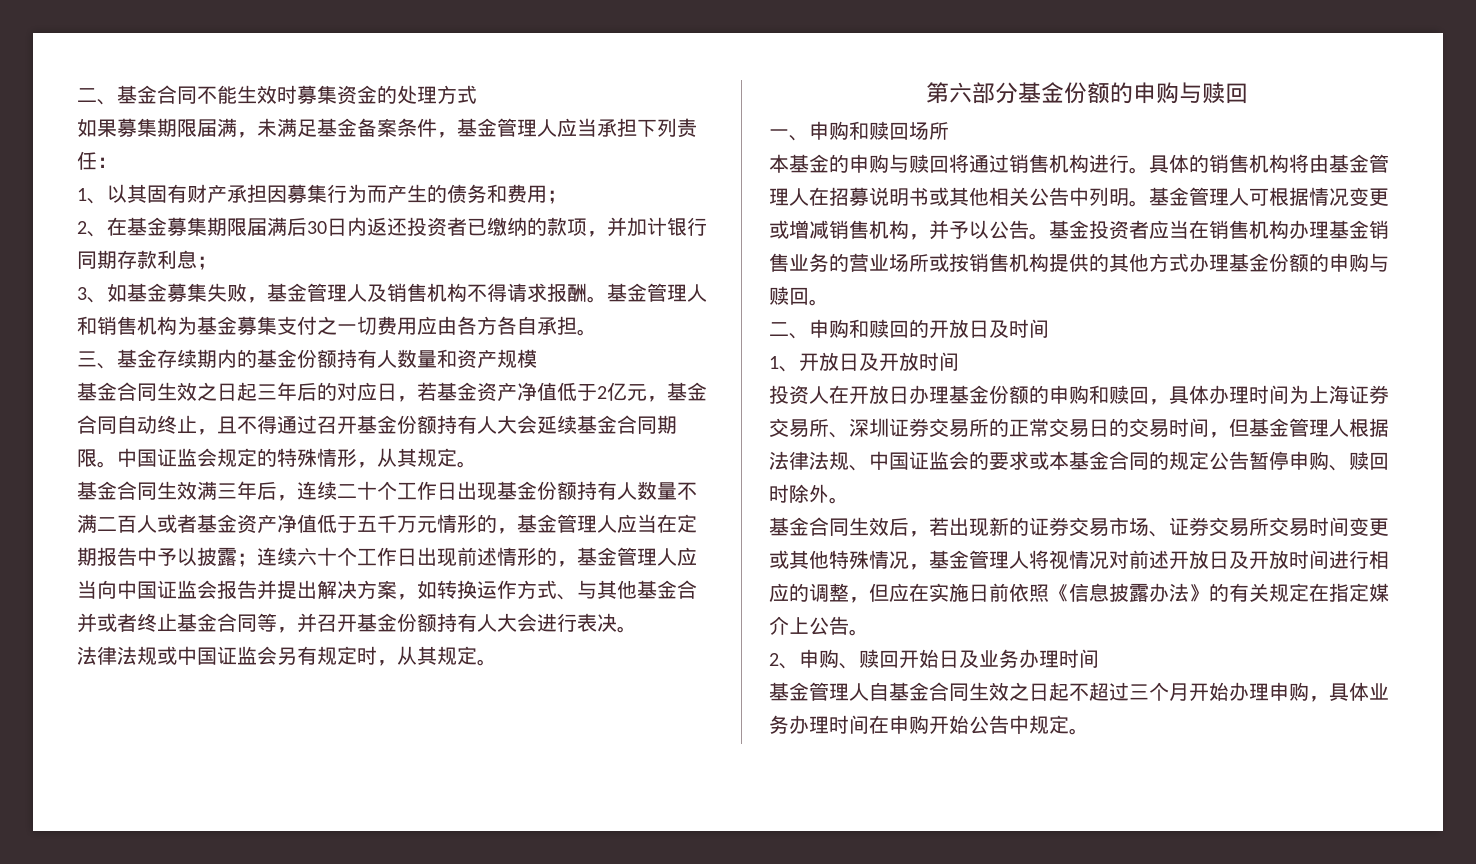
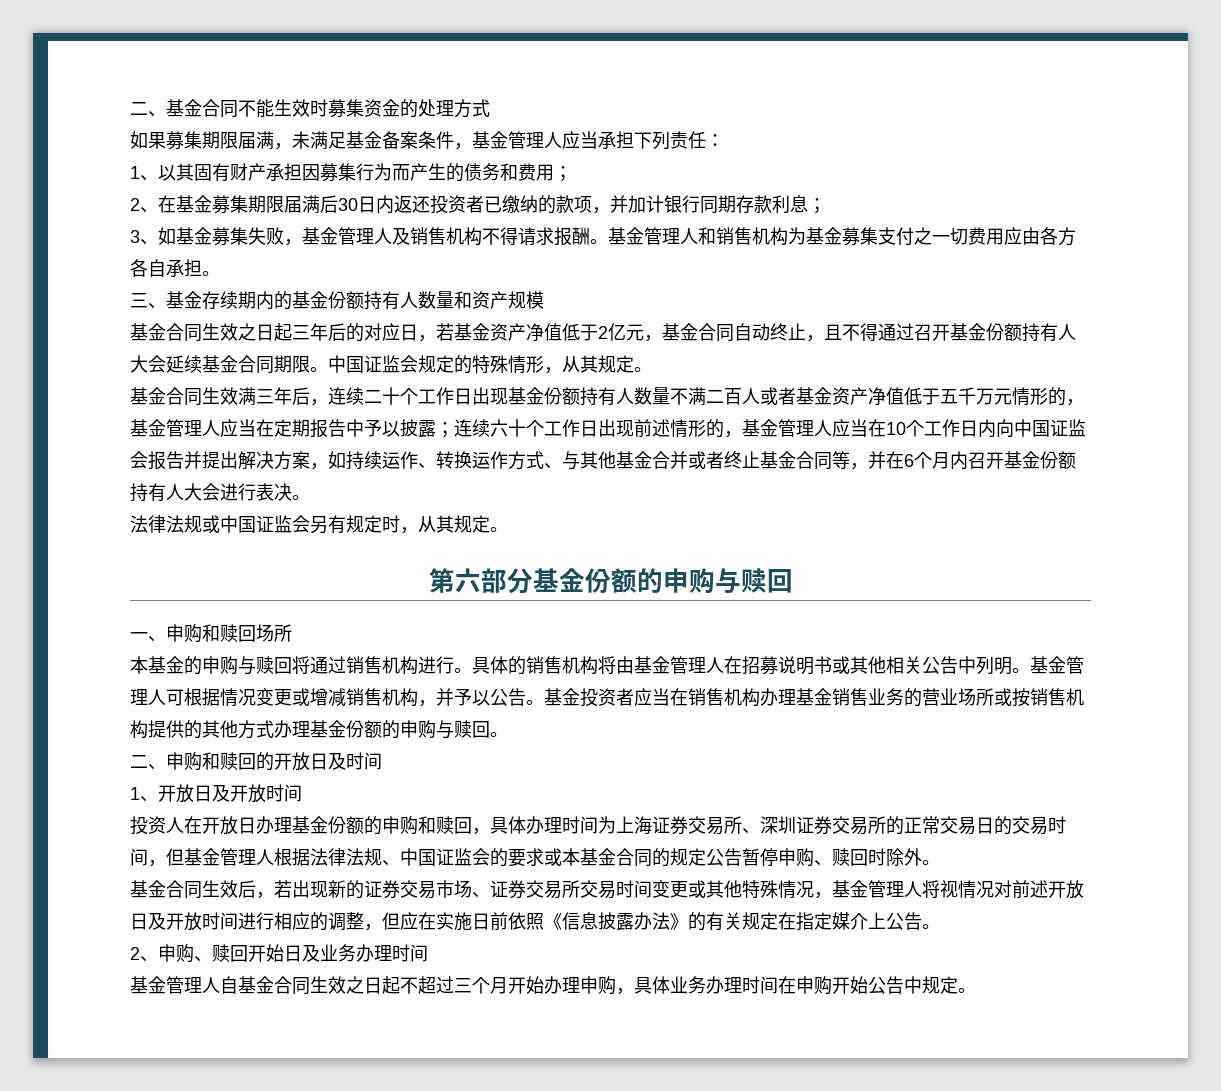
(97, 589) none -> [868,419,996,438] 在10个工作日内
(437, 589) none -> [346,451,436,470] 持续运作、
(317, 623) none -> [886,451,968,470] 在6个月内

